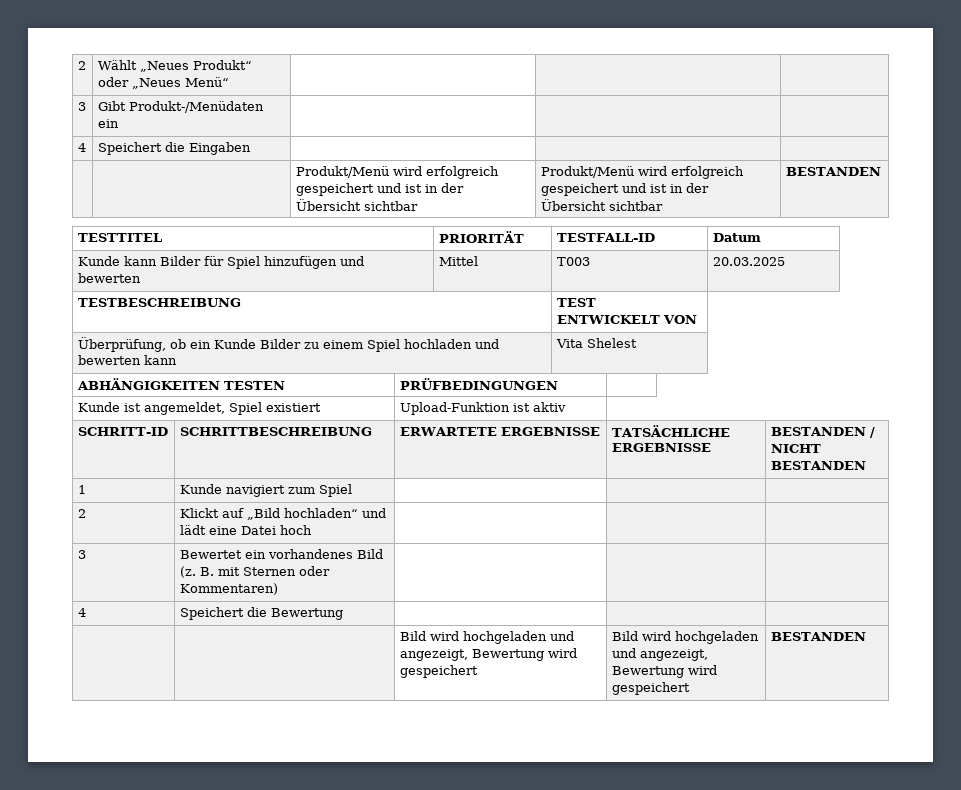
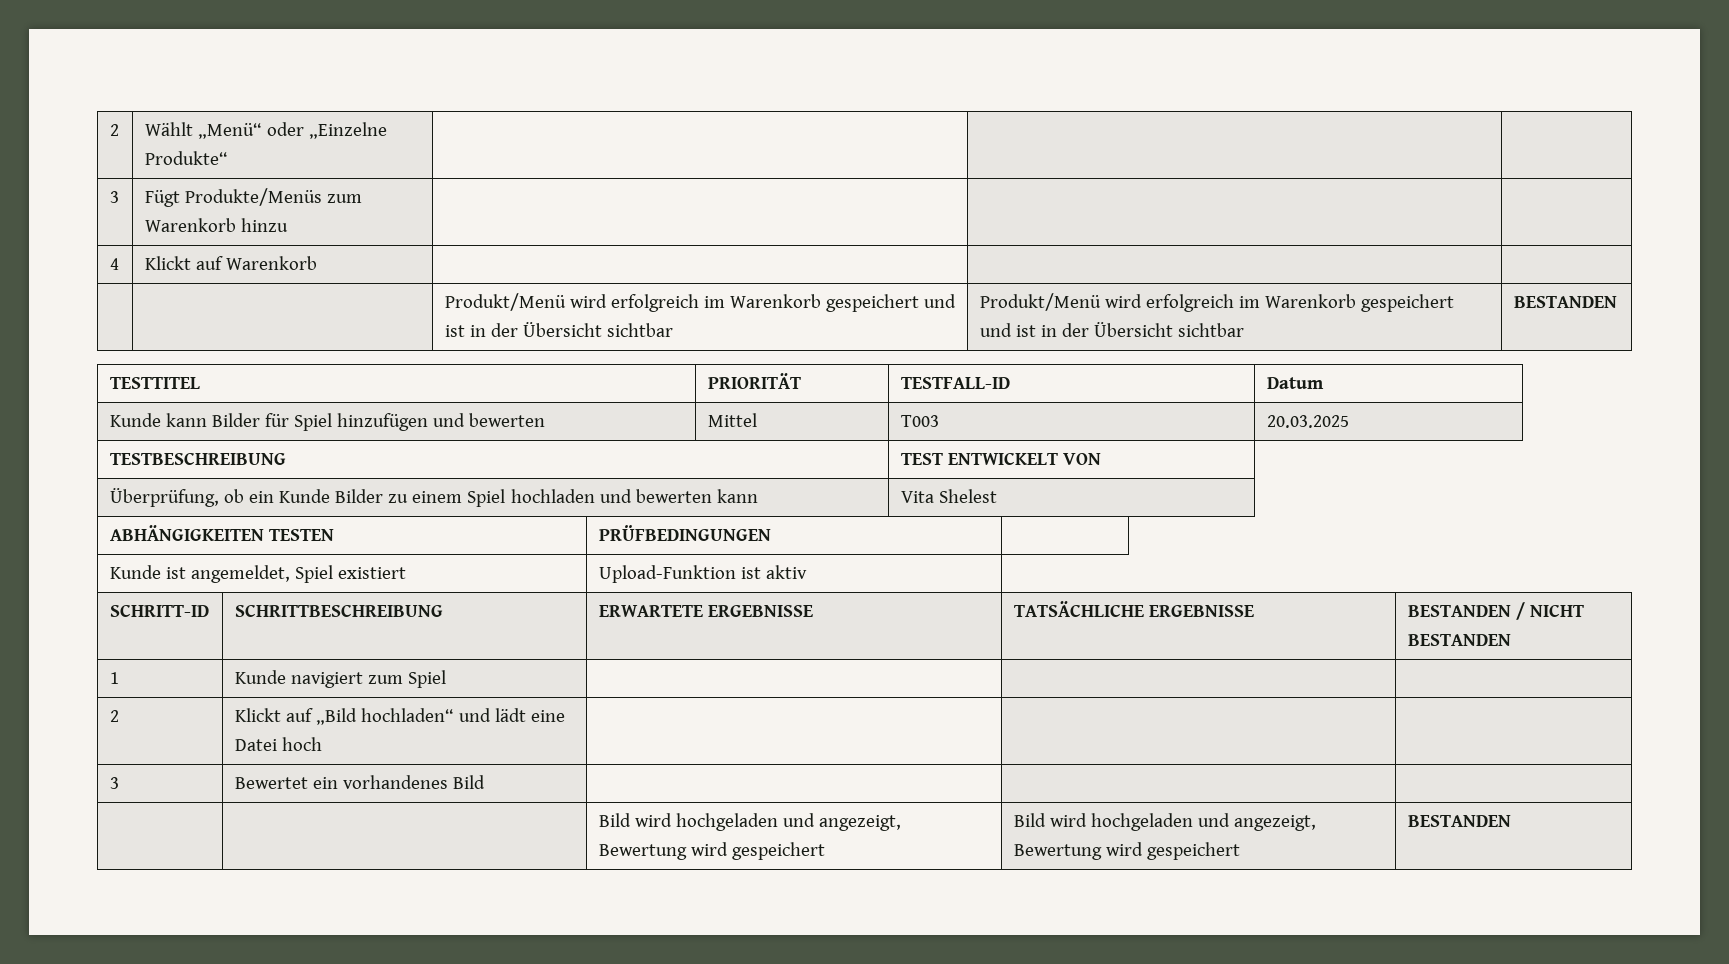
[139,60,252,72] [97,77,229,89] [77,102,86,111] [97,101,264,113] [97,119,119,128] [77,143,86,152] [97,142,251,155] [295,166,499,179] „Neues Produkt“ oder „Neues Menü“ | | | // 3 | Gibt Produkt-/Menüdaten ein | | | // 4 | Speichert die Eingaben | | | // | | Produkt/Menü wird erfolgreich -> [197,122,387,139] [144,151,228,165] [109,191,119,203] [144,188,362,207] [144,218,288,232] [109,258,119,270] [144,256,317,270] [444,293,822,312] „Menü“ oder „Einzelne Produkte“ | | | // 3 | Fügt Produkte/Menüs zum Warenkorb hinzu | | | // 4 | Klickt auf Warenkorb | | | // | | Produkt/Menü wird erfolgreich im Warenkorb
(744, 172) none -> [1238,294,1357,308] im Warenkorb
[179,566,330,578] [179,583,278,595] [77,608,86,617] [179,607,343,620] (z. B. mit Sternen oder Kommentaren) | | | // 4 | Speichert die Bewertung -> (485, 782) none

